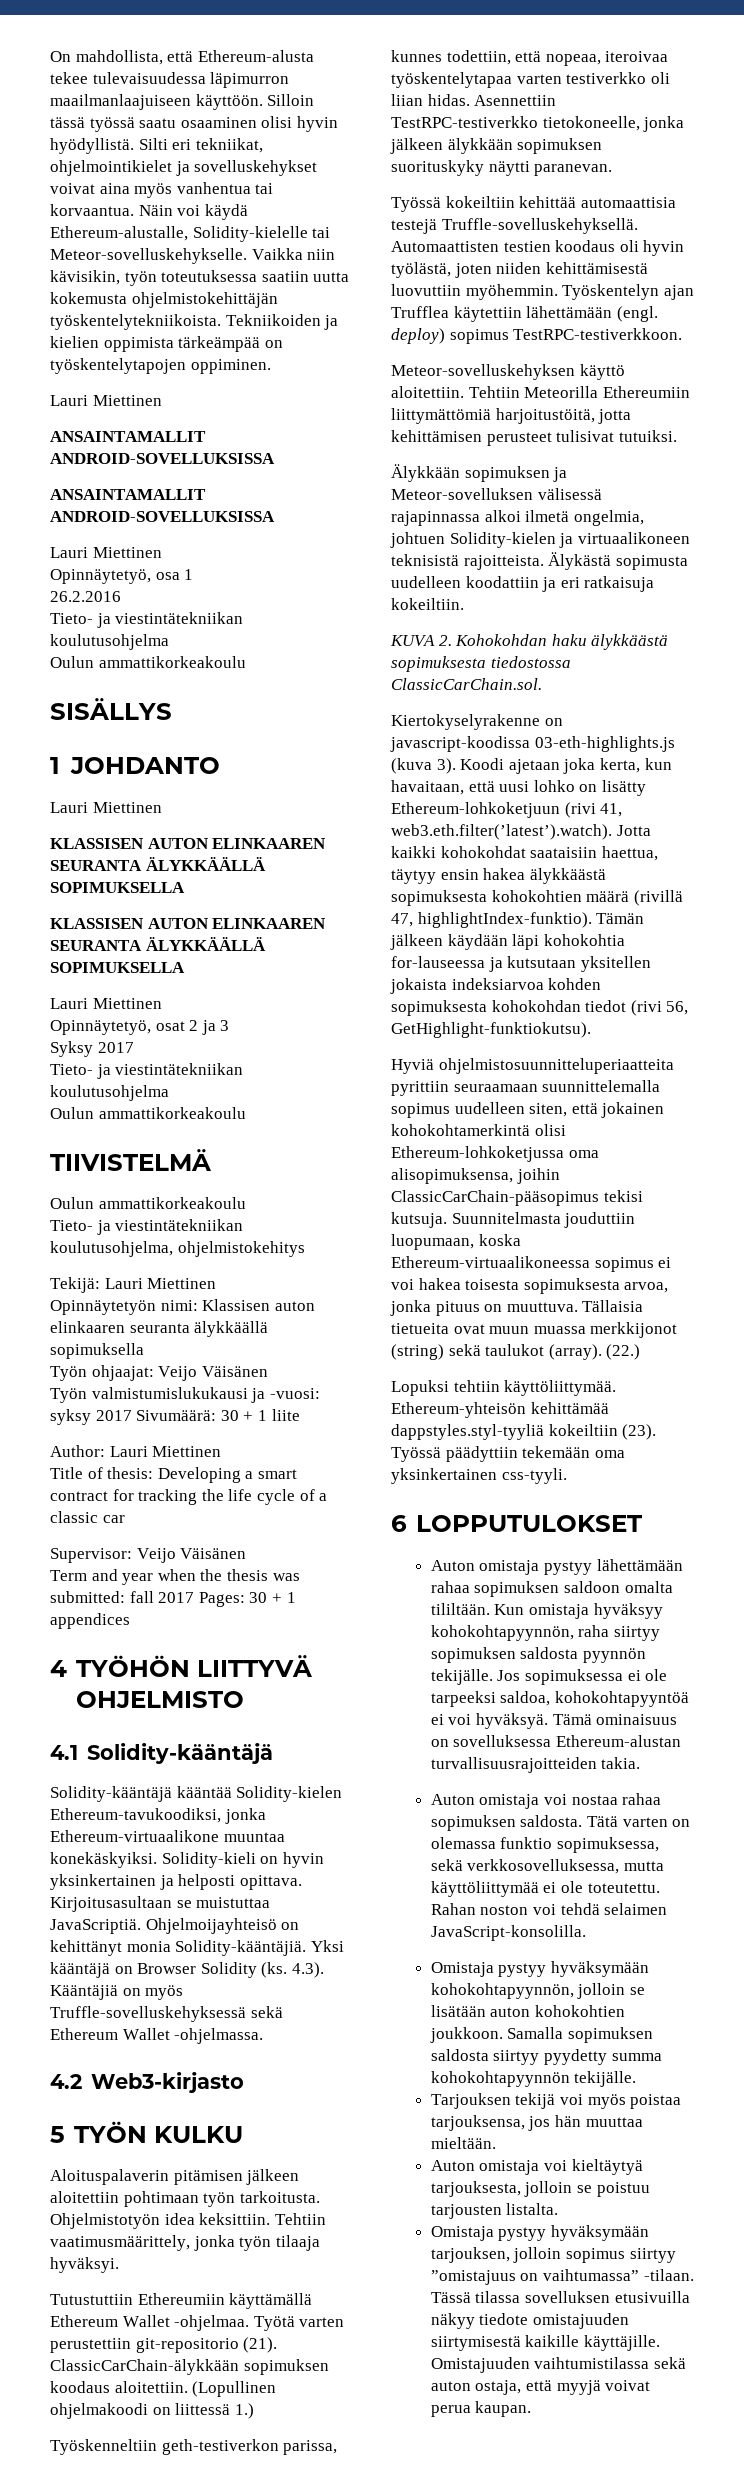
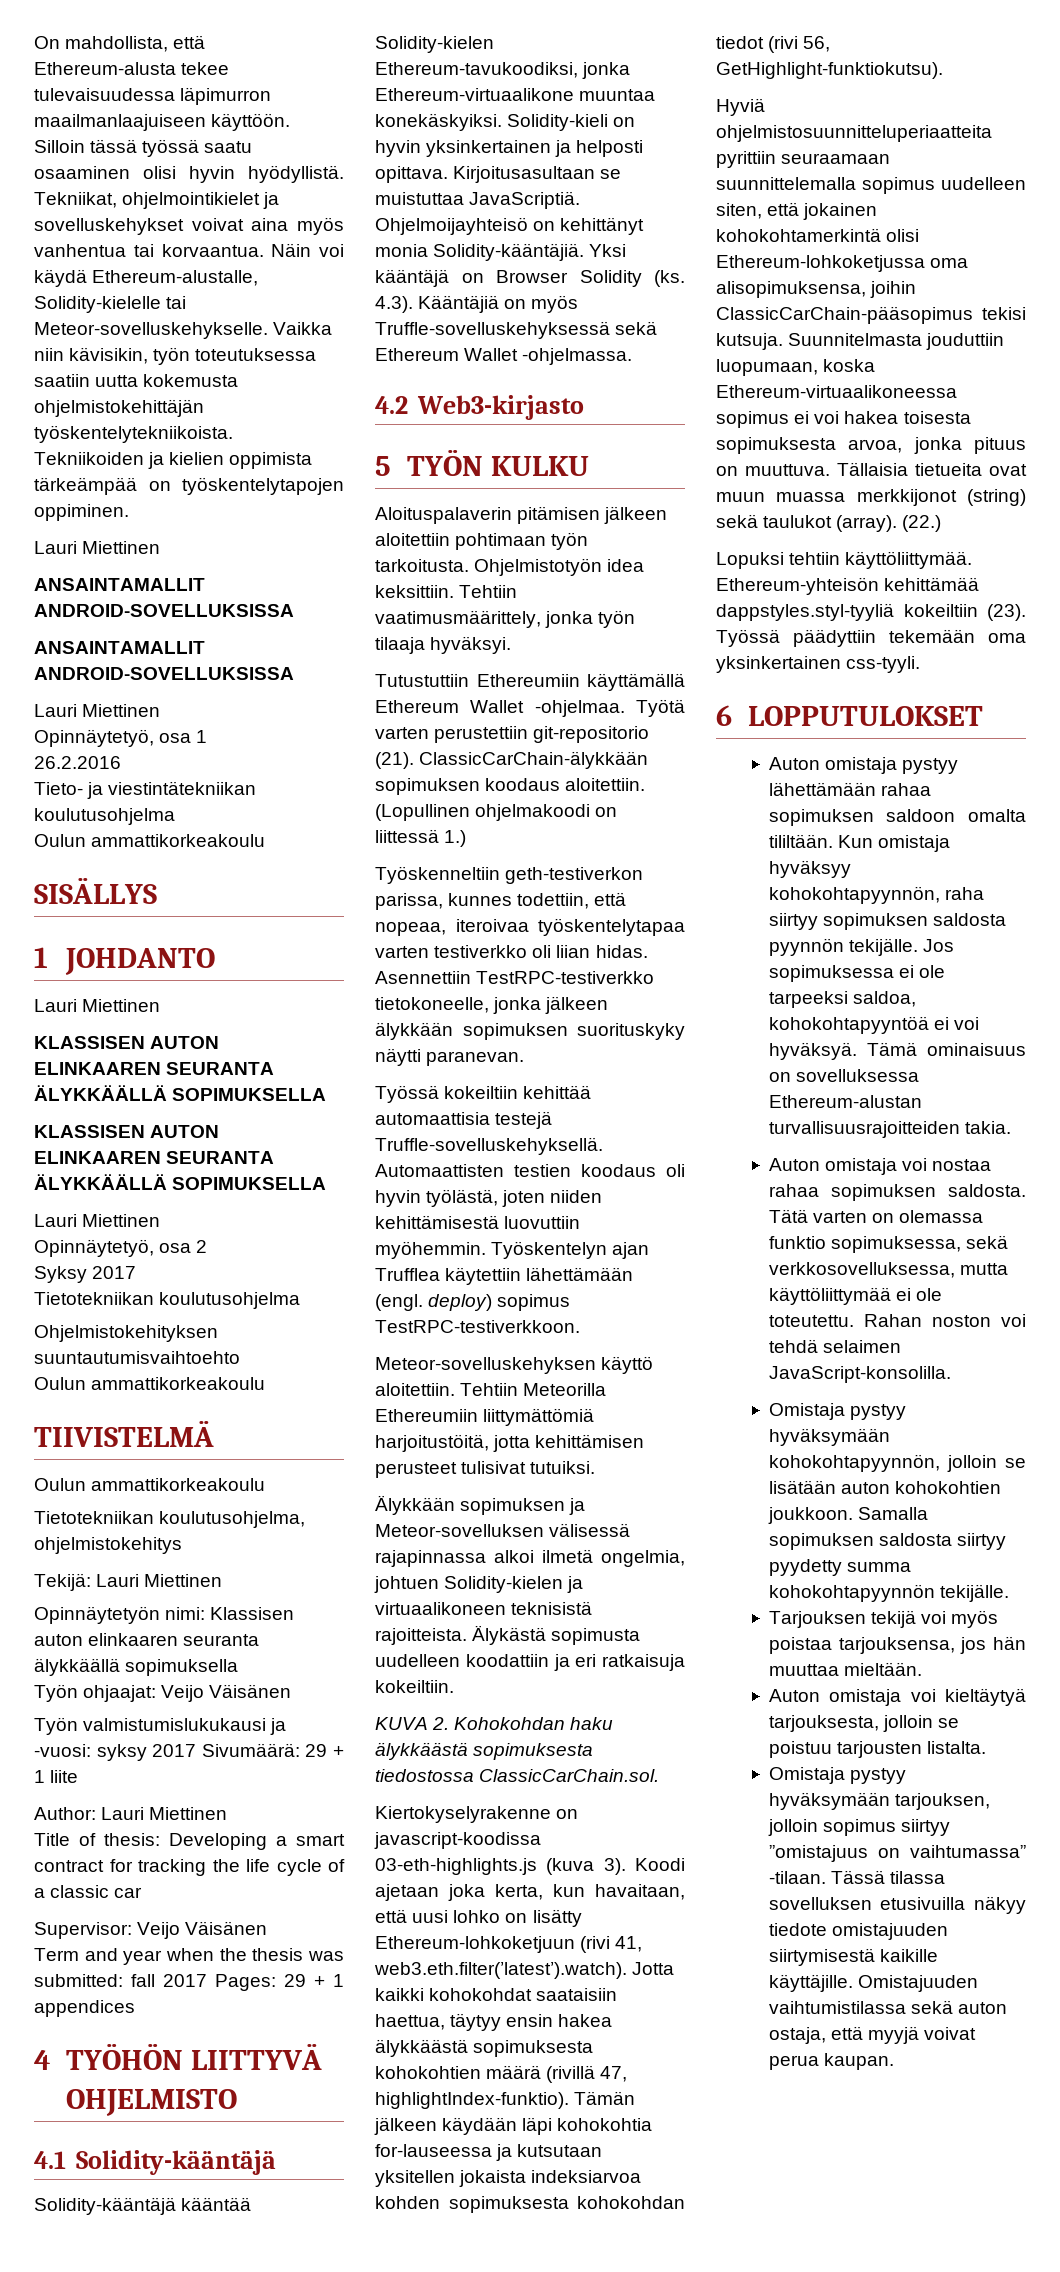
[138,138,263,153] Silti eri tekniikat, -> [34,192,117,208] Tekniikat,
[155,1021,185,1031] osat -> [159,1243,192,1253] osa
[201,1020,230,1035] ja 3 -> (208, 1246) none
[50,1063,244,1079] [50,1085,169,1101] Tieto- ja viestintätekniikan koulutusohjelma -> [34,1292,301,1309] [34,1325,218,1342] [34,1351,240,1364] Tietotekniikan koulutusohjelma // Ohjelmistokehityksen suuntautumisvaihtoehto
[50,1219,244,1235] Tieto- ja viestintätekniikan -> [34,1511,154,1524] Tietotekniikan
[220,1410,239,1421] 30 -> [305,1744,328,1757] 29
[249,1592,268,1603] 30 -> [284,1974,306,1987] 29

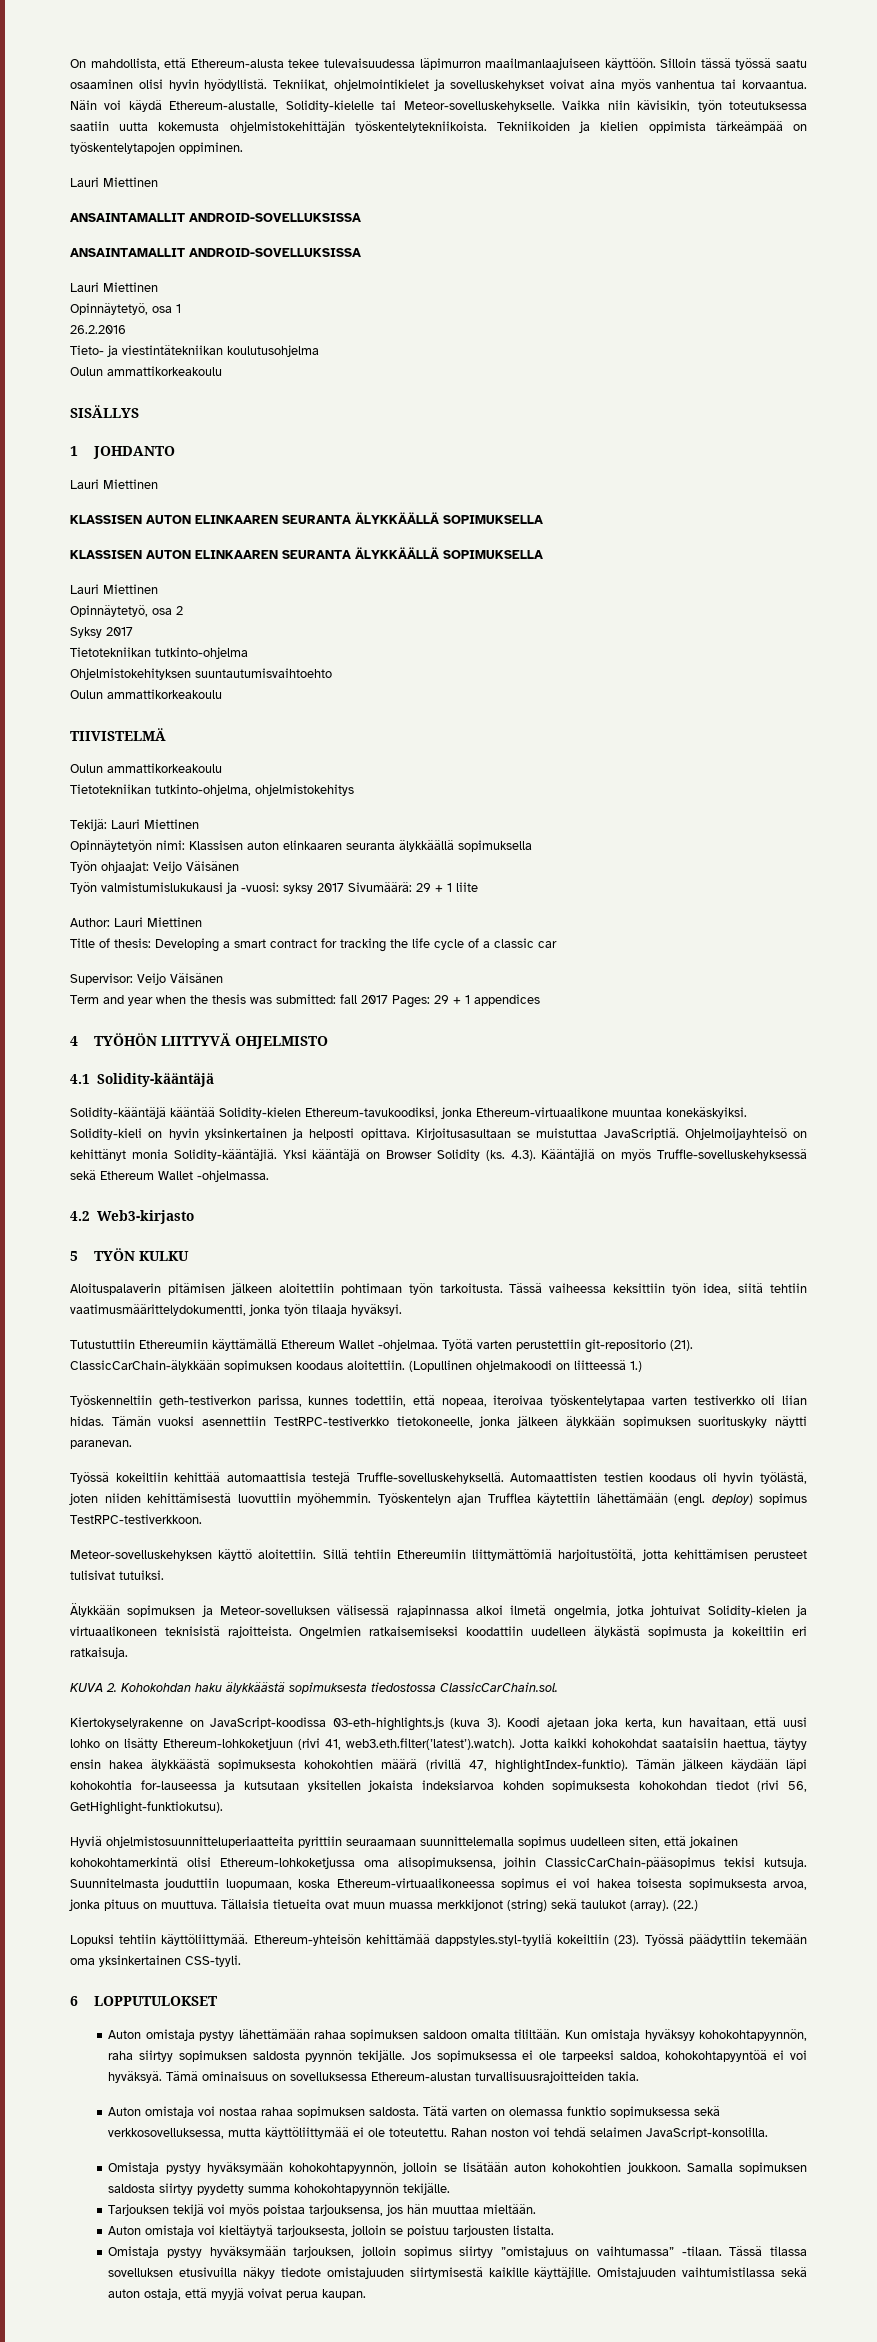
[159,1292,301,1309] koulutusohjelma -> [155,647,248,659] tutkinto-ohjelma
[159,1511,306,1528] koulutusohjelma, -> [155,784,251,796] tutkinto-ohjelma,
[474,558,645,576] [375,585,518,598] [375,610,541,628] Ohjelmistotyön idea keksittiin. Tehtiin vaatimusmäärittely, -> [509,1283,807,1295] [70,1304,246,1316] Tässä vaiheessa keksittiin työn idea, siitä tehtiin vaatimusmäärittelydokumentti,
[375,829,439,843] liittessä -> [574,1360,626,1370] liitteessä
[375,971,471,984] Asennettiin -> [111,1416,267,1426] Tämän vuoksi asennettiin
[460,1383,607,1396] Tehtiin Meteorilla -> [322,1549,391,1559] Sillä tehtiin
[374,1576,439,1593] johtuen -> [615,1605,701,1617] jotka johtuivat
[472,1625,641,1645] [375,1654,685,1671] [375,1680,454,1693] Älykästä sopimusta uudelleen koodattiin ja eri ratkaisuja kokeiltiin. -> [299,1626,808,1640] [70,1647,128,1659] Ongelmien ratkaisemiseksi koodattiin uudelleen älykästä sopimusta ja kokeiltiin eri ratkaisuja.
[374,1832,541,1849] javascript-koodissa -> [210,1717,327,1729] JavaScript-koodissa
[846,656,921,673] css-tyyli. -> [185,1955,241,1967] CSS-tyyli.
[830,1236,961,1253] sopimuksessa, -> [610,2106,691,2118] sopimuksessa

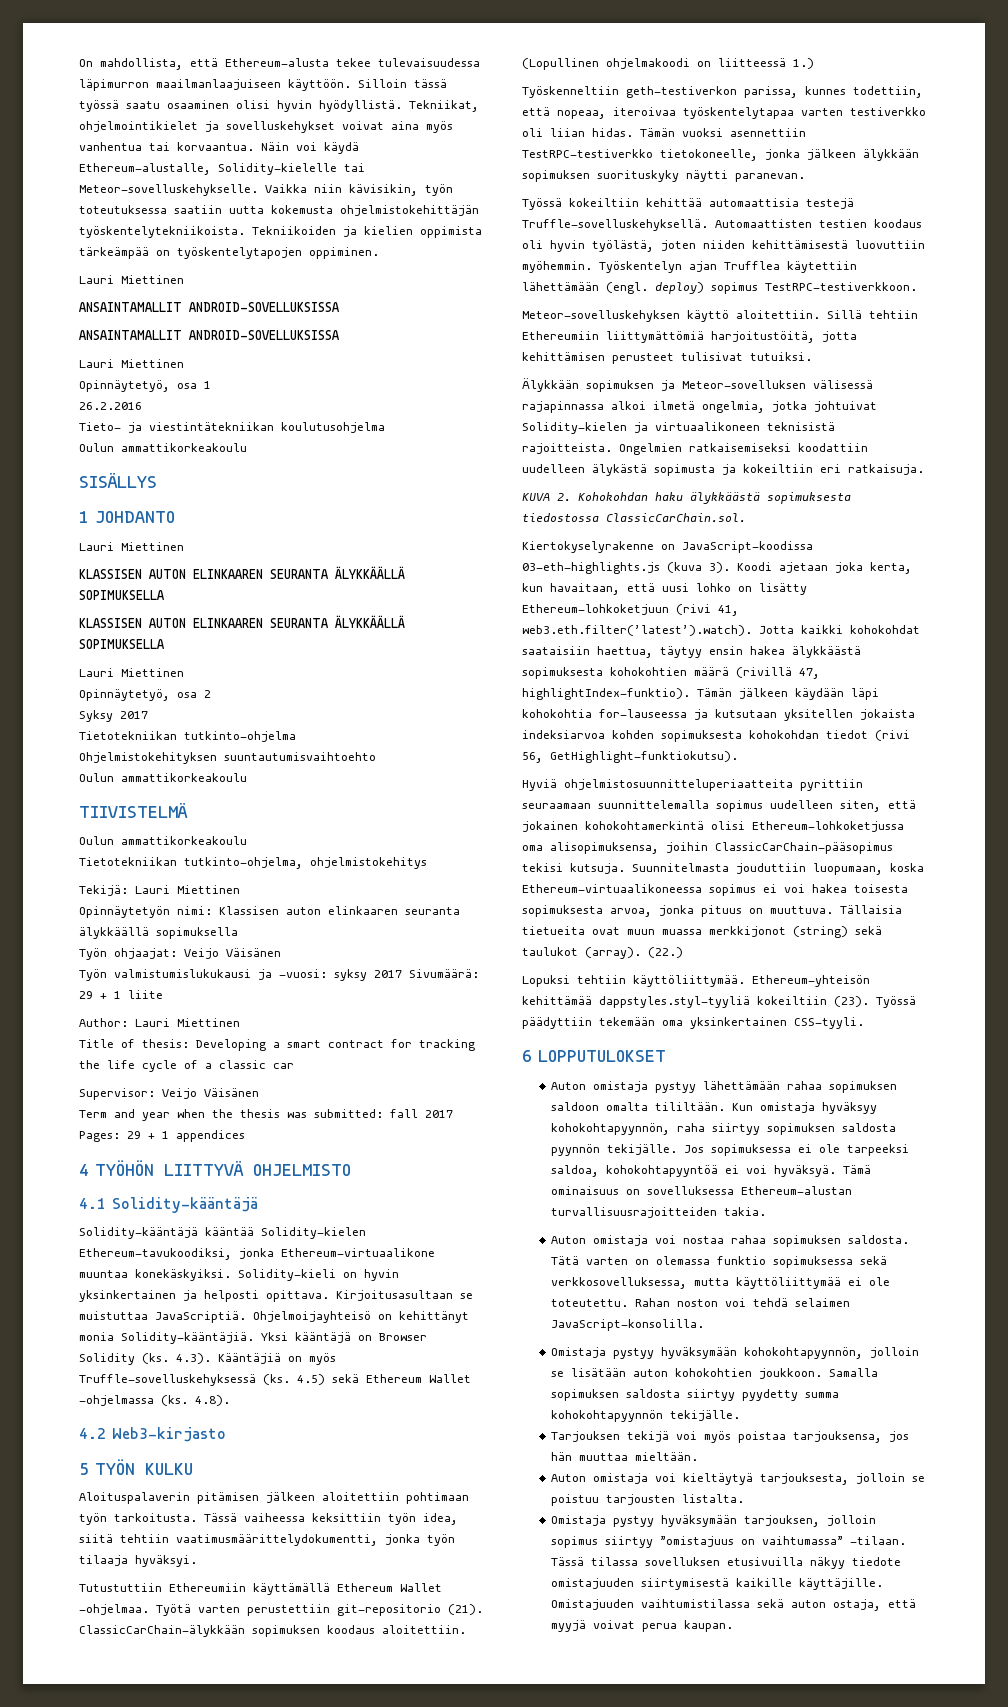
(807, 1155) none -> [263,1374,325,1385] (ks. 4.5)
[197,1170,269,1182] -ohjelmassa. -> [79,1395,230,1406] -ohjelmassa (ks. 4.8).

